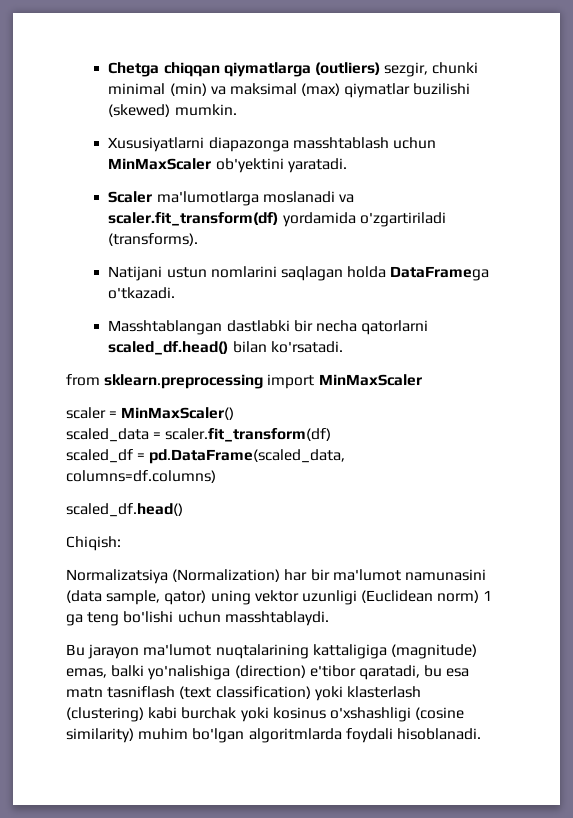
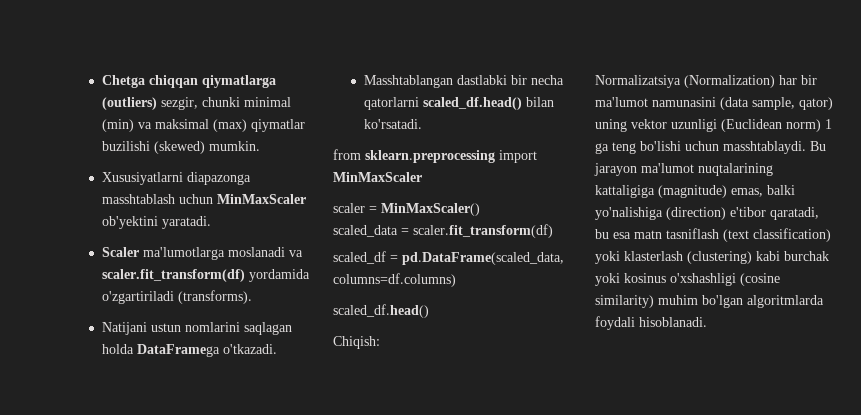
(329, 618) // -> (806, 147) none

